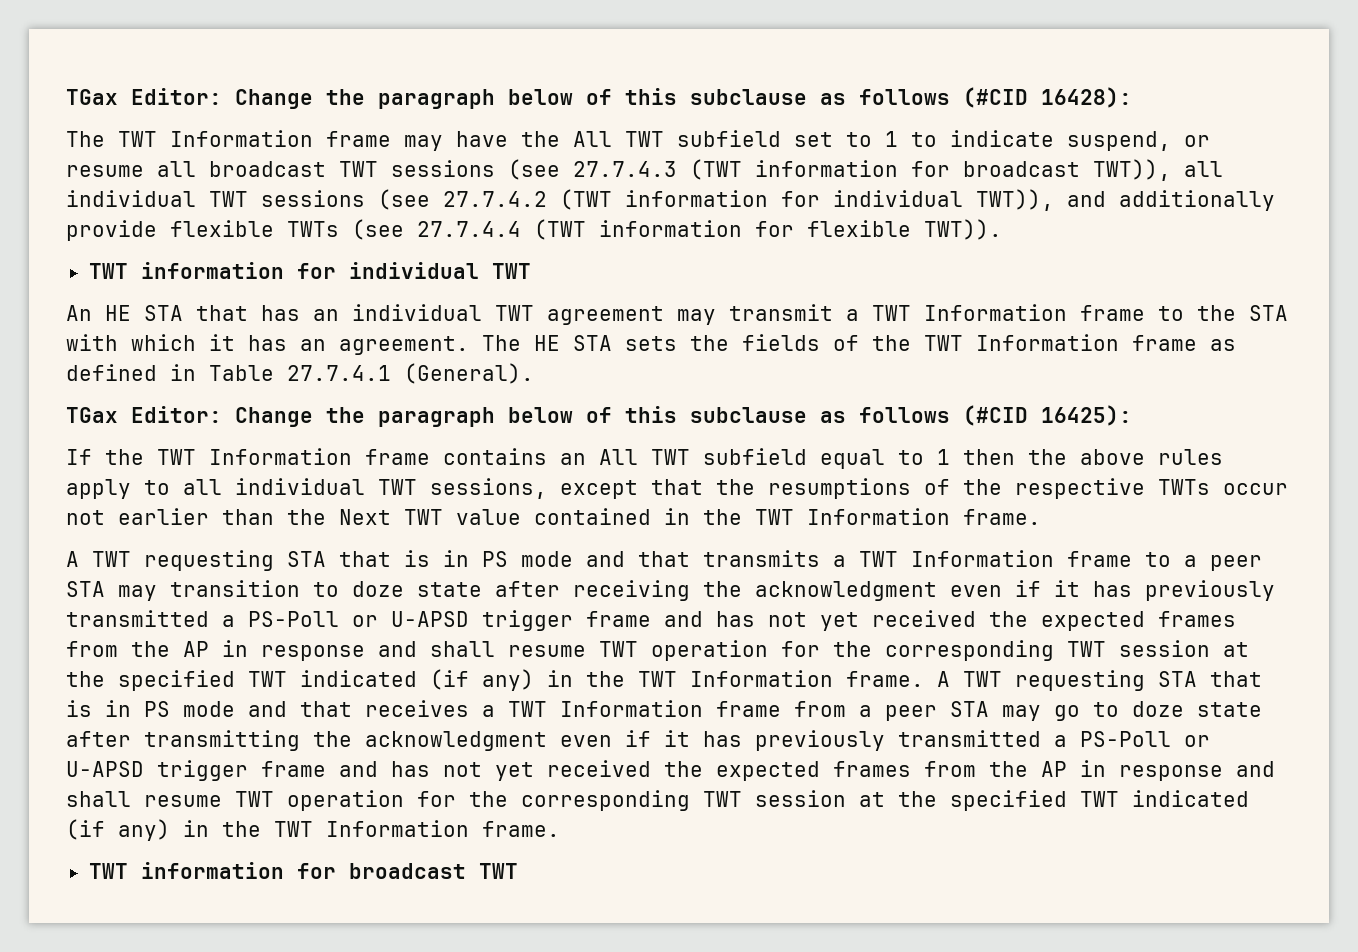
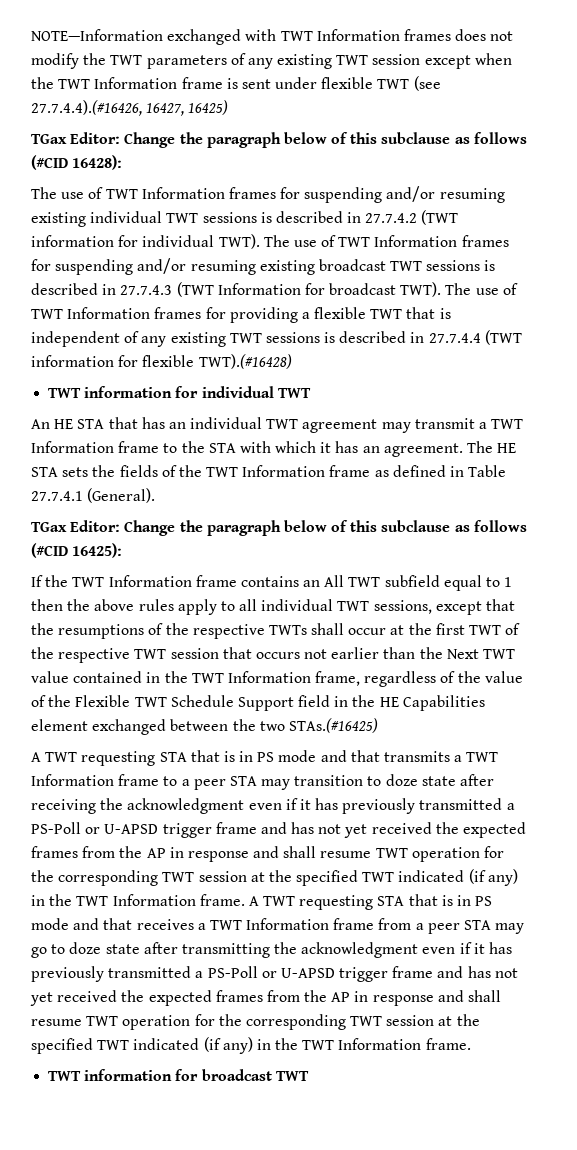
(66, 97) none -> [31,29,514,45] [31,53,512,69] [31,76,441,91] [31,100,229,116] NOTE—Information exchanged with TWT Information frames does not modify the TWT parameters of any existing TWT session except when the TWT Information frame is sent under flexible TWT (see 27.7.4.4).(#16426, 16427, 16425) //
[118,130,1210,151] [66,159,1223,181] [66,189,430,210] TWT Information frame may have the All TWT subfield set to 1 to indicate suspend, or resume all broadcast TWT sessions (see 27.7.4.3 (TWT information for broadcast TWT)), all individual TWT sessions (see -> [61,186,505,203] [31,211,362,227] use of TWT Information frames for suspending and/or resuming existing individual TWT sessions is described in
[976,189,1275,211] [66,219,404,241] TWT)), and additionally provide flexible TWTs (see -> [218,234,509,249] [31,258,496,275] [31,282,518,297] [31,307,451,323] [31,331,425,347] TWT). The use of TWT Information frames for suspending and/or resuming existing broadcast TWT sessions is described in 27.7.4.3 (TWT Information for broadcast TWT). The use of TWT Information frames for providing a flexible TWT that is independent of any existing TWT sessions is described in
[924,219,1002,240] TWT)). -> [198,354,292,369] TWT).(#16428)
[1223,483,1288,495] occur -> [311,623,521,635] [31,647,300,663] shall occur at the first TWT of the respective TWT session that occurs
[963,509,1041,525] frame. -> [315,671,523,687] [31,695,485,711] [31,718,378,735] frame, regardless of the value of the Flexible TWT Schedule Support field in the HE Capabilities element exchanged between the two STAs.(#16425)

